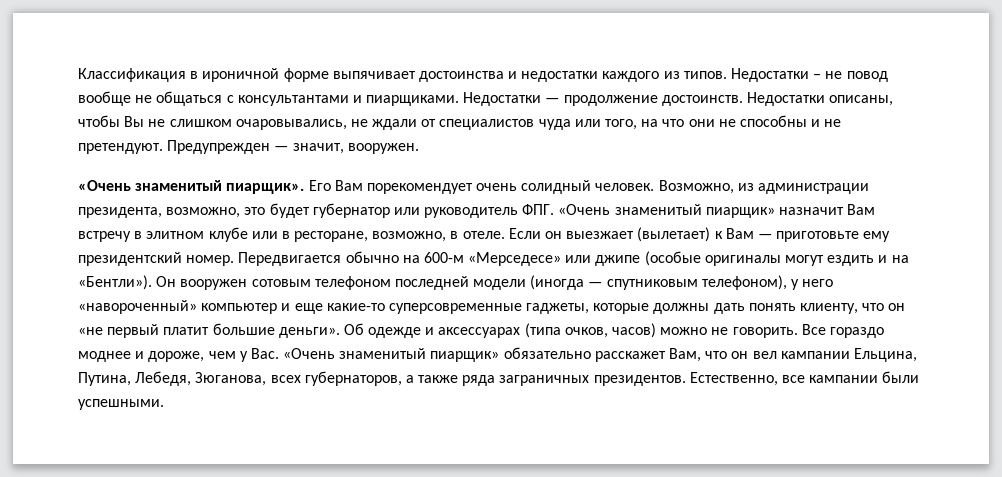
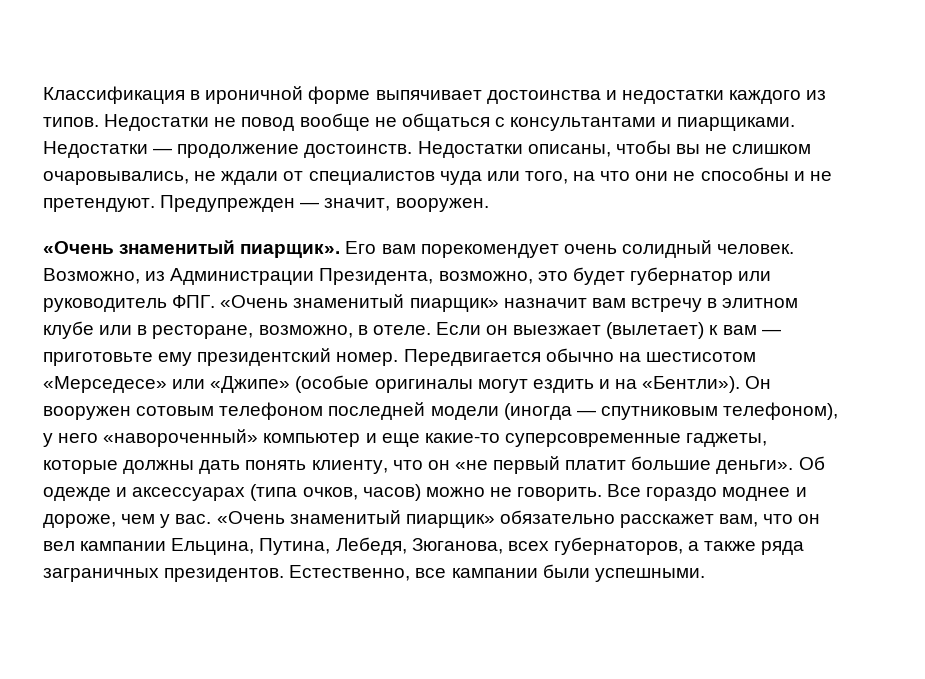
[813,74,822,79] – -> (210, 122) none
[124,116,145,127] Вы -> [675,144,700,154] вы
[334,180,363,191] Вам -> [381,244,416,254] вам
[758,183,870,194] [78,207,162,218] администрации президента, -> [170,268,434,285] Администрации Президента,
[847,204,876,215] Вам -> [591,298,626,308] вам
[725,228,754,239] Вам -> [722,325,757,335] вам
[423,252,464,263] 600-м -> [645,352,756,362] шестисотом
[595,255,641,266] джипе -> [210,376,291,393] «Джипе»
[250,348,279,359] Вас. -> [175,514,212,524] вас.
[669,348,702,362] Вам, -> [719,514,759,527] вам,

